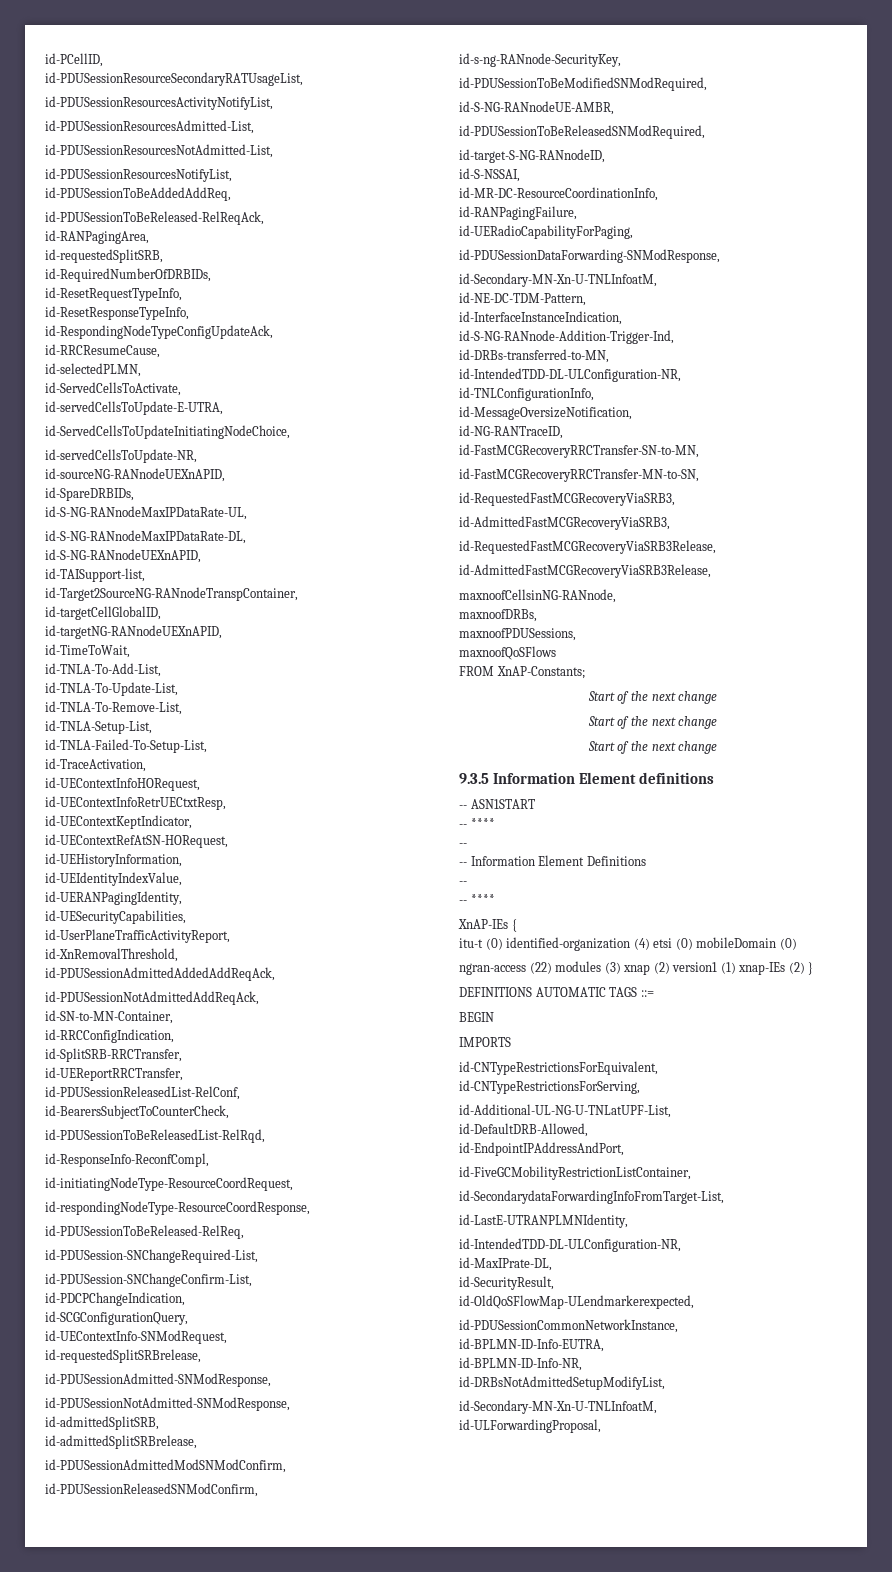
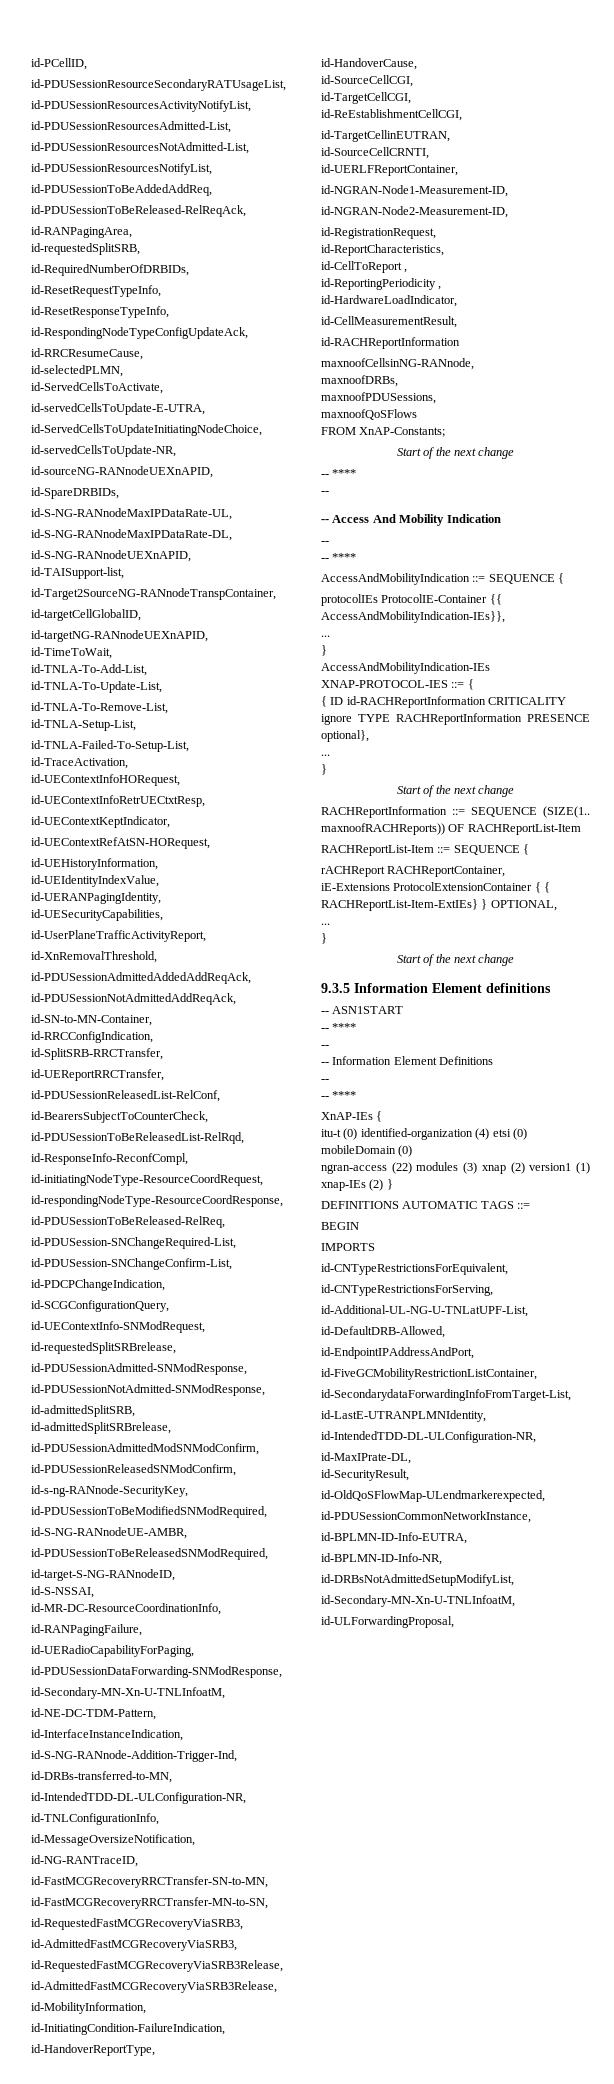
(711, 571) none -> [31,2002,146,2014] [31,2023,225,2035] [31,2044,155,2056] [321,58,417,70] [321,75,413,87] [321,92,411,104] [321,109,462,121] [321,130,450,142] [321,147,429,159] [321,164,458,176] [321,185,508,197] [321,206,508,218] [321,227,436,239] [321,244,444,256] [321,261,408,273] [321,278,442,290] [321,295,457,307] [321,316,457,328] [321,337,460,349] // id-MobilityInformation, // id-InitiatingCondition-FailureIndication, // id-HandoverReportType, // id-HandoverCause, // id-SourceCellCGI, // id-TargetCellCGI, // id-ReEstablishmentCellCGI, // id-TargetCellinEUTRAN, // id-SourceCellCRNTI, // id-UERLFReportContainer, // id-NGRAN-Node1-Measurement-ID, // id-NGRAN-Node2-Measurement-ID, // id-RegistrationRequest, // id-ReportCharacteristics, // id-CellToReport , // id-ReportingPeriodicity , // id-HardwareLoadIndicator, // id-CellMeasurementResult, // id-RACHReportInformation
[587,716,718,729] // Start of the next change -> [321,469,357,477] [321,491,329,494] [321,514,501,526] [321,541,329,544] [321,553,357,561] [321,573,565,585] [321,594,502,606] [321,611,505,623] [321,635,330,637] [321,645,327,656] [321,662,490,674] [321,679,474,690] [321,696,567,708] [321,713,590,725] [321,730,369,742] [321,754,330,756] [321,764,327,775] [396,785,515,797] [321,806,590,818] [321,823,581,835] [321,844,530,856] [321,866,506,877] [321,882,551,893] [321,899,557,911] [321,923,330,925] [321,933,327,944] // -- **** // -- // -- Access And Mobility Indication // -- // -- **** // AccessAndMobilityIndication ::= SEQUENCE { // protocolIEs ProtocolIE-Container {{ AccessAndMobilityIndication-IEs}}, // ... // } // AccessAndMobilityIndication-IEs XNAP-PROTOCOL-IES ::= { // { ID id-RACHReportInformation CRITICALITY ignore TYPE RACHReportInformation PRESENCE optional}, // ... // } // Start of the next change // RACHReportInformation ::= SEQUENCE (SIZE(1.. maxnoofRACHReports)) OF RACHReportList-Item // RACHReportList-Item ::= SEQUENCE { // rACHReport RACHReportContainer, // iE-Extensions ProtocolExtensionContainer { { RACHReportList-Item-ExtIEs} } OPTIONAL, // ... // }

